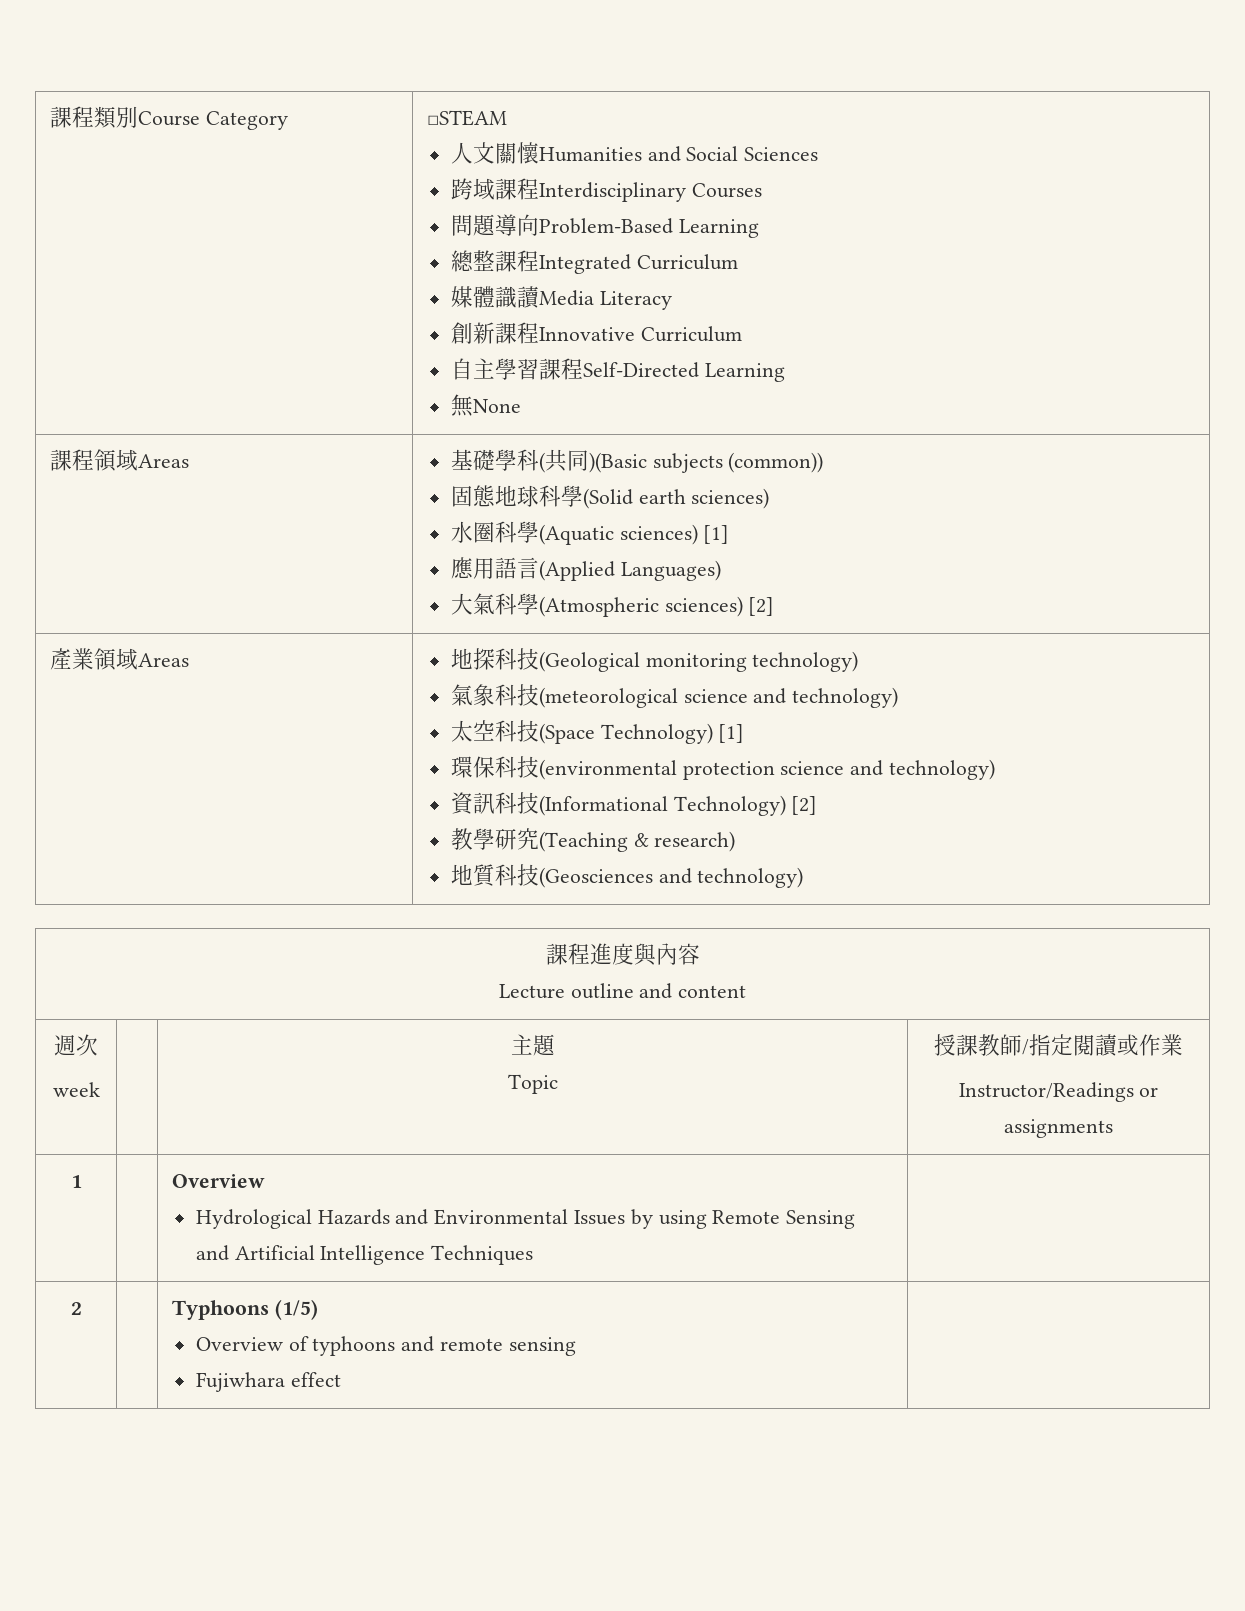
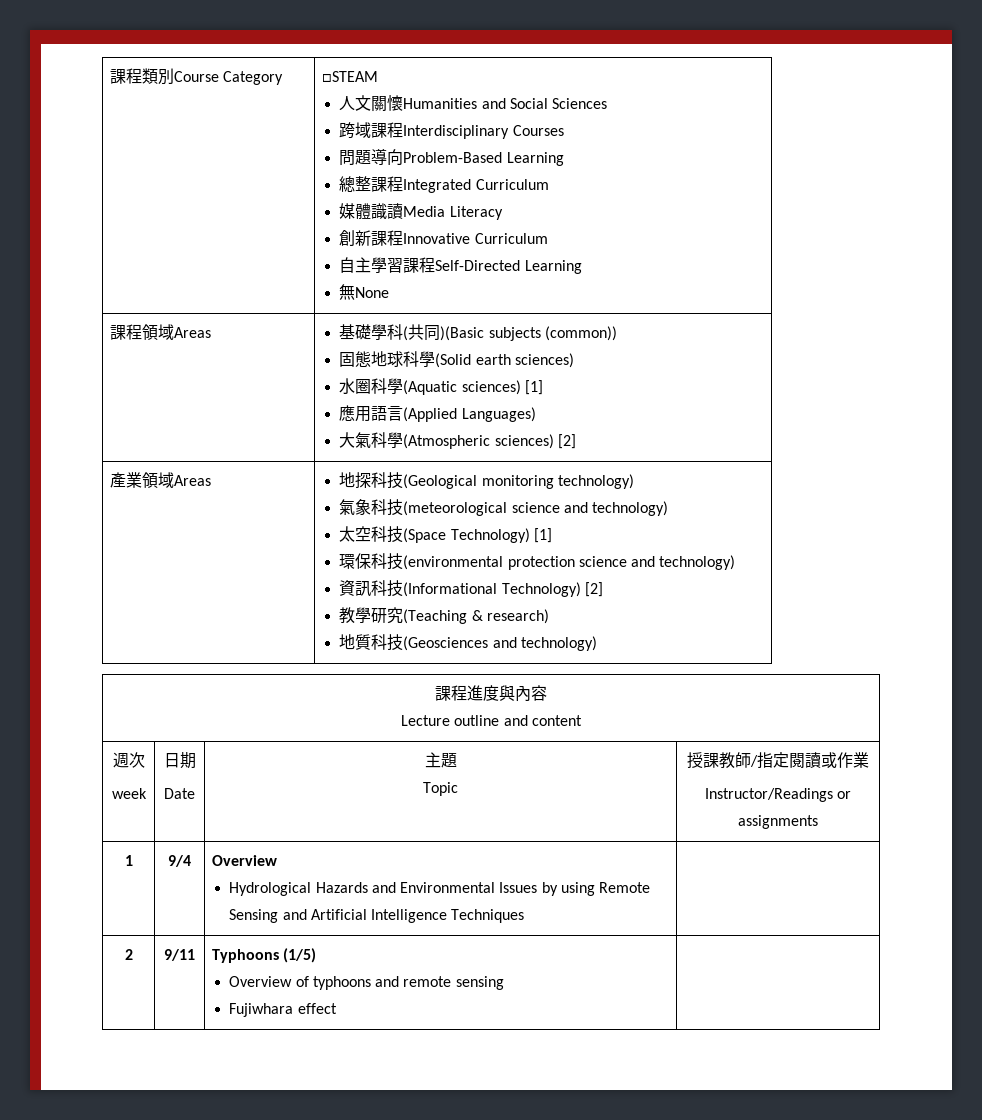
(100, 1089) none -> [163,752,196,769] [164,788,195,799] 日期 // Date
(82, 1181) none -> [168,855,191,867] 9/4
(82, 1308) none -> [164,949,195,961] 9/11

